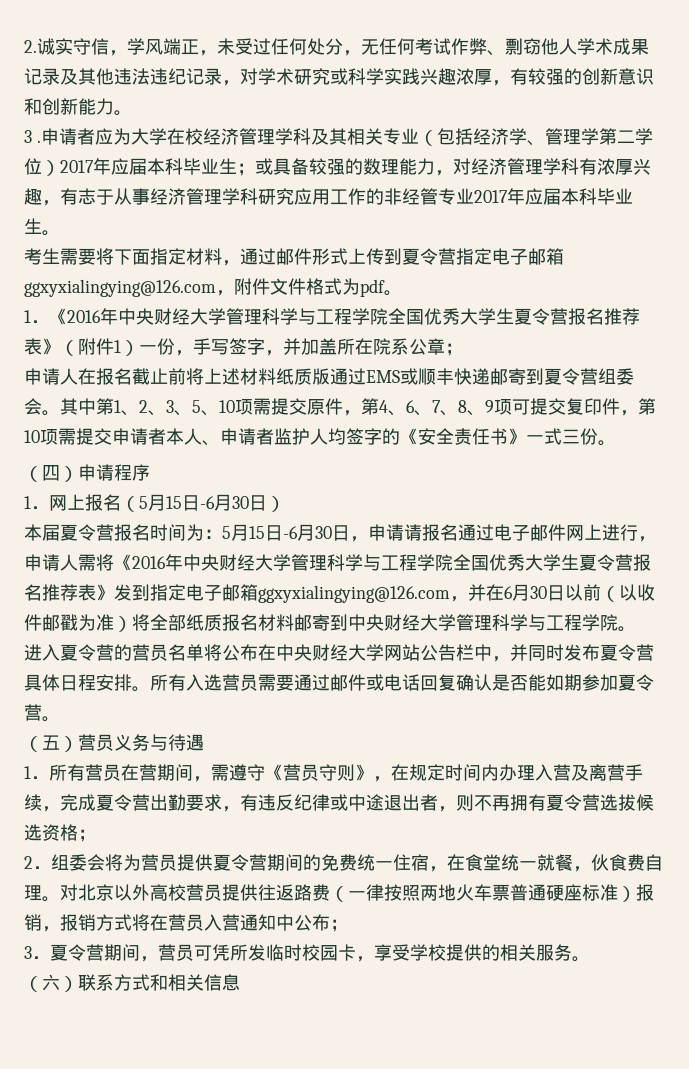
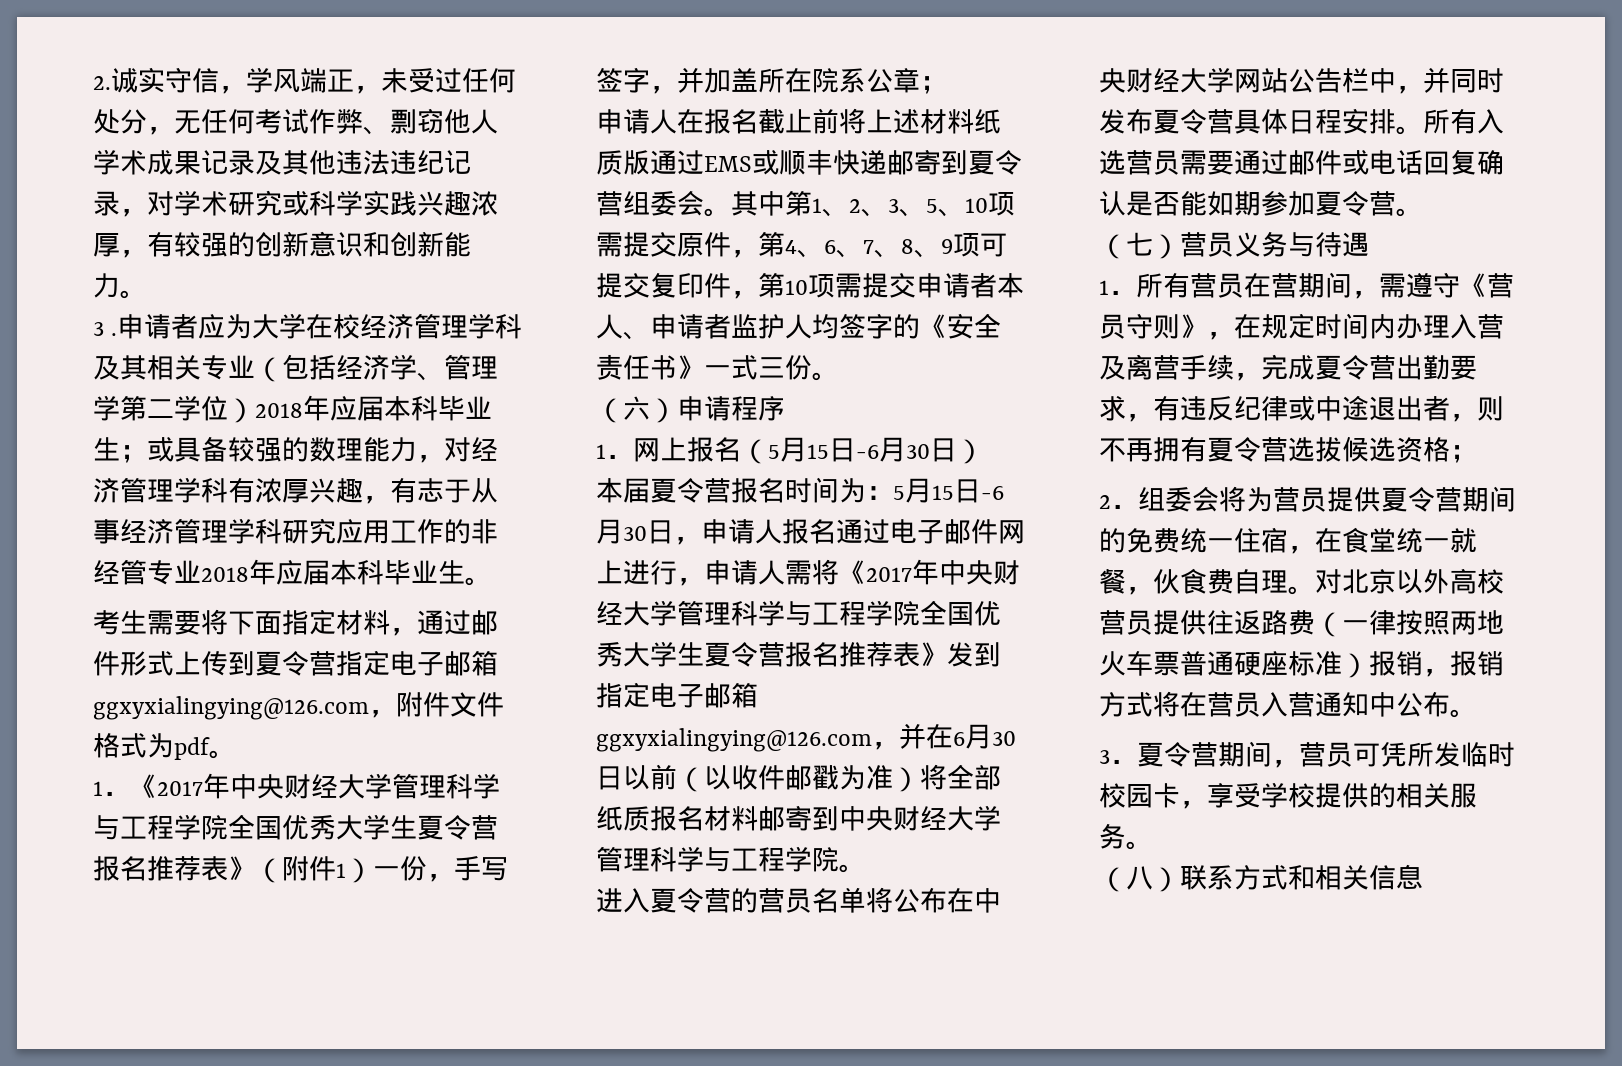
[60,160,94,173] 2017 -> [255,403,303,418] 2018
[474,190,508,203] 2017 -> [201,567,249,582] 2018
[67,310,101,323] 2016 -> [157,781,203,796] 2017
[42,465,60,481] 四 -> [623,396,650,420] 六
[404,524,422,541] 请 -> [755,519,782,544] 人
[132,556,166,569] 2016 -> [866,567,912,582] 2017
[42,735,60,750] 五 -> [1126,232,1153,256] 七
[330,919,348,932] ； -> [1450,709,1477,718] 。
[42,974,60,991] 六 -> [1126,866,1153,890] 八

